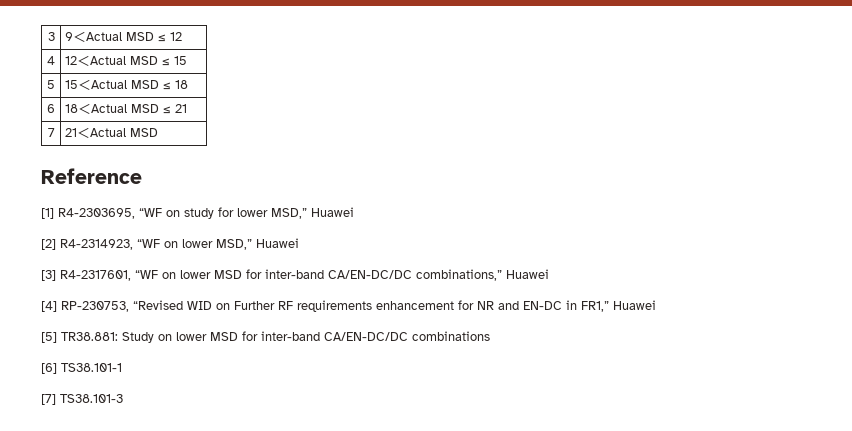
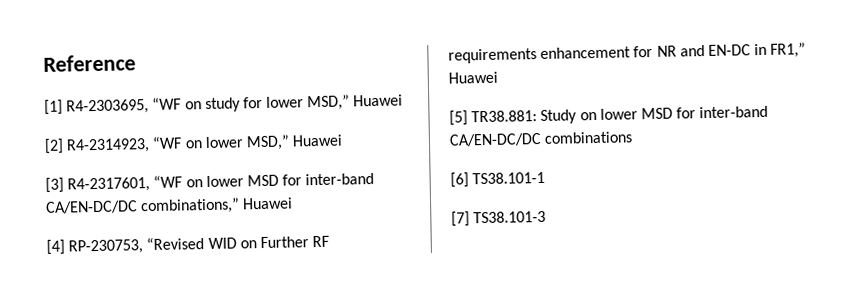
[47,32,55,41] [65,31,183,42] [47,56,55,65] [65,55,188,66] [47,80,55,89] [65,79,189,90] [47,104,55,113] [65,103,188,114] [47,128,55,137] [65,127,159,138] 3 | 9＜Actual MSD ≤ 12 // 4 | 12＜Actual MSD ≤ 15 // 5 | 15＜Actual MSD ≤ 18 // 6 | 18＜Actual MSD ≤ 21 // 7 | 21＜Actual MSD // -> (43, 63) none

